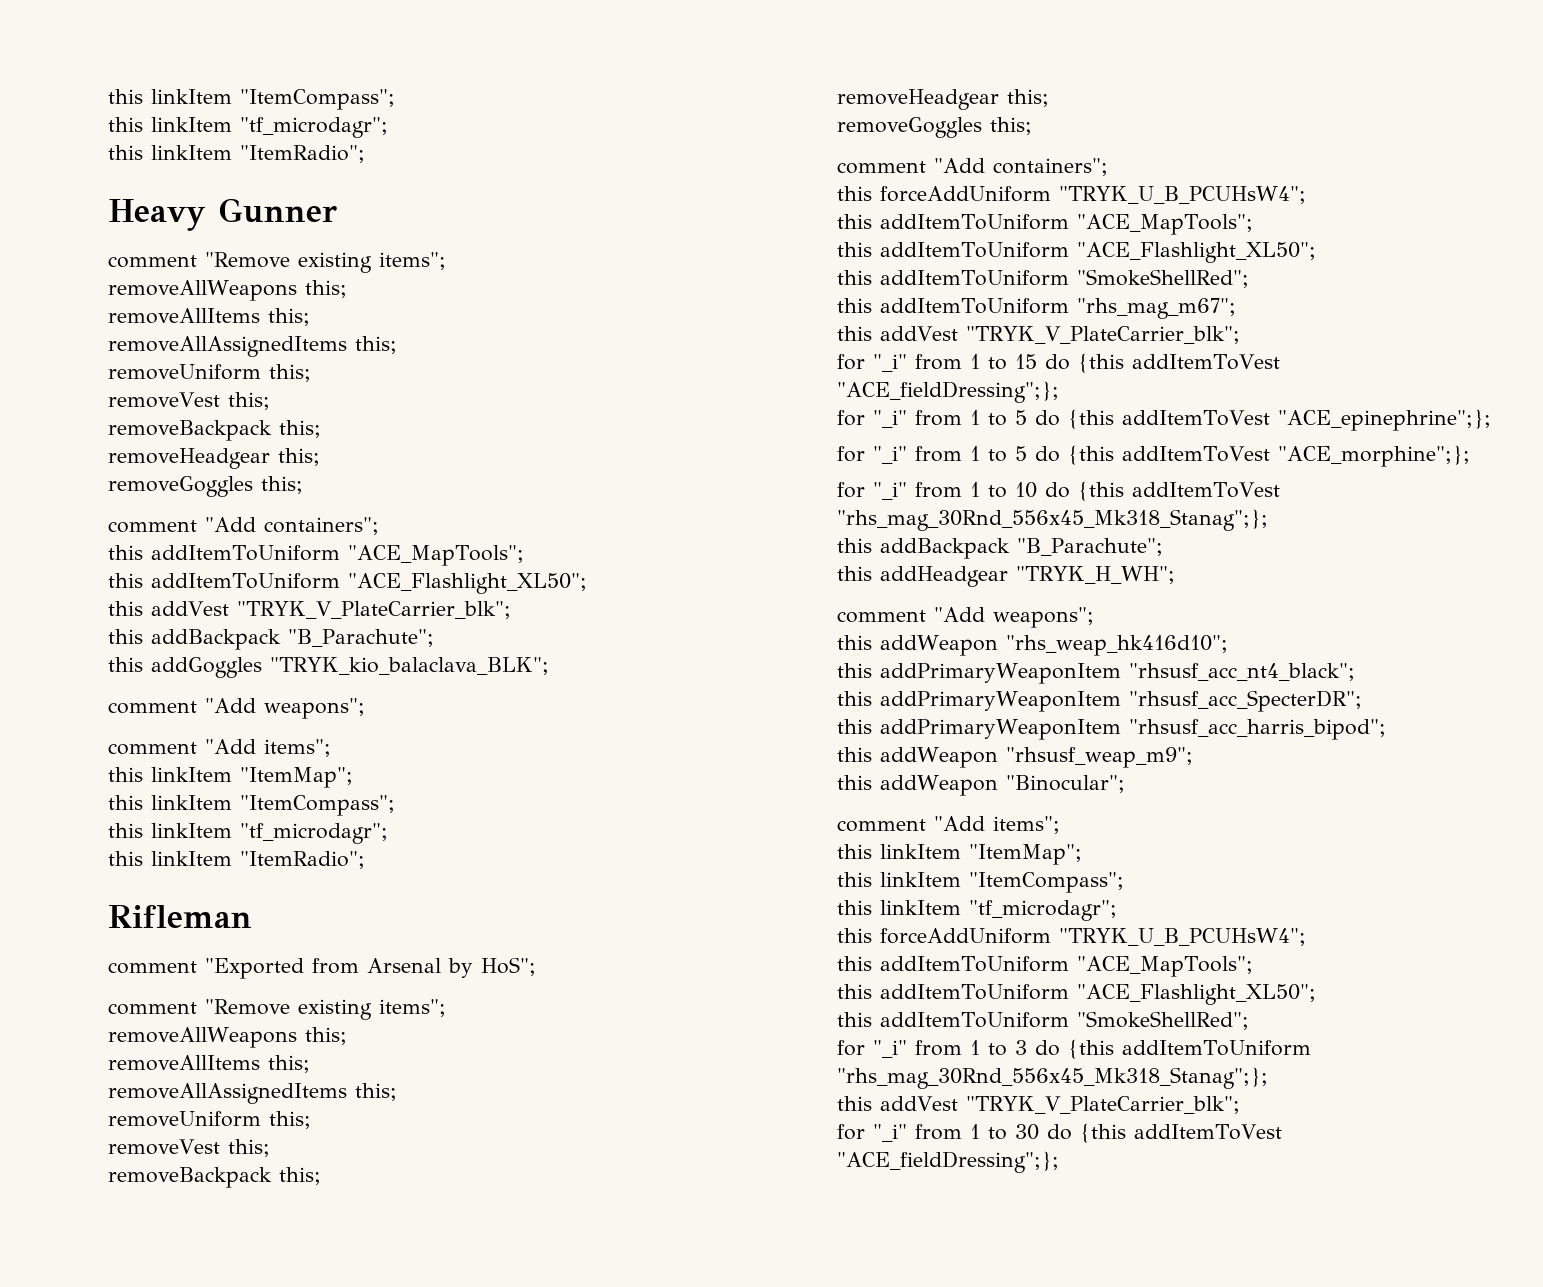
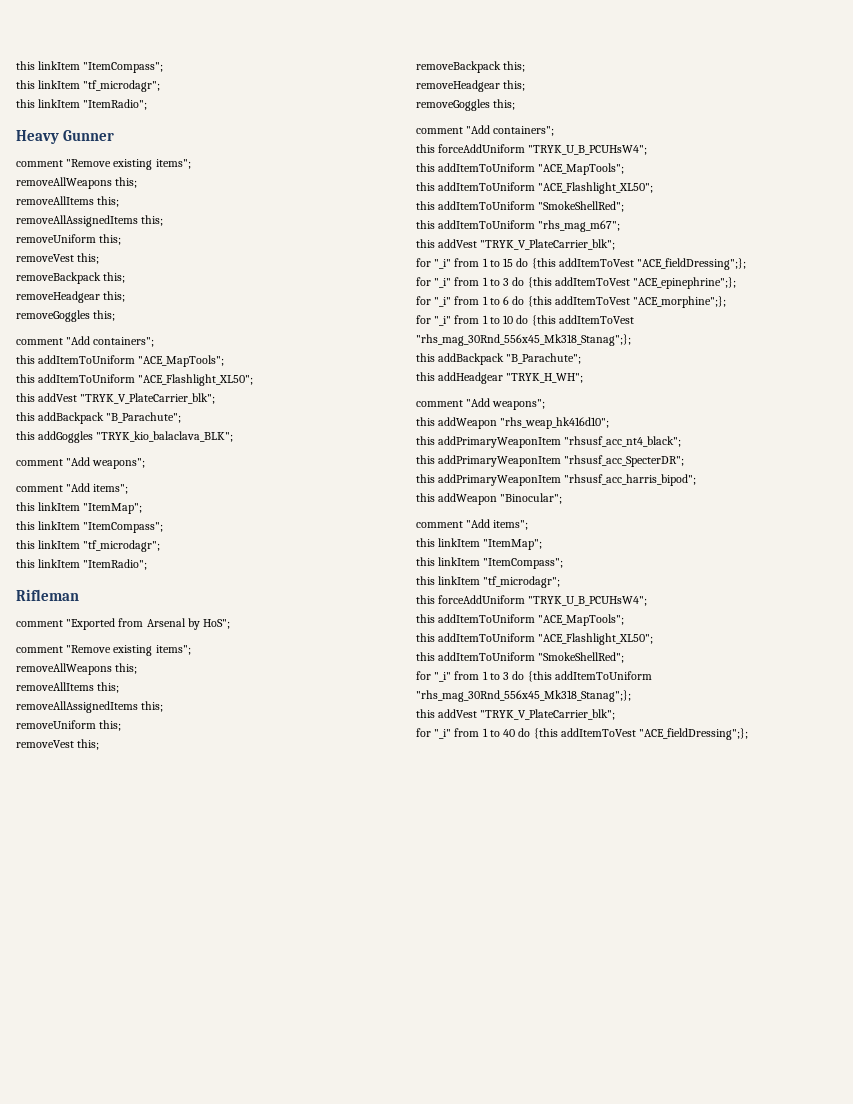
[1015,410,1027,425] 5 -> [503,278,510,286] 3
[1015,446,1027,461] 5 -> [503,296,510,305] 6
[837,747,1193,768] // this addWeapon "rhsusf_weap_m9"; -> (697, 480) none
[1015,1124,1039,1140] 30 -> [503,729,516,737] 40

